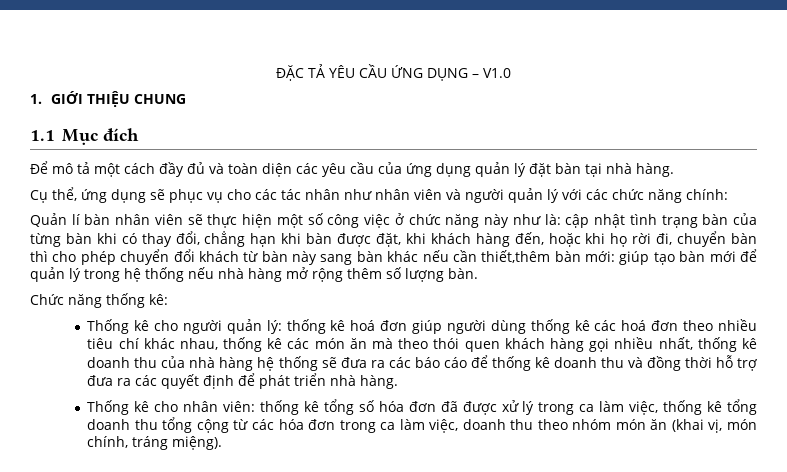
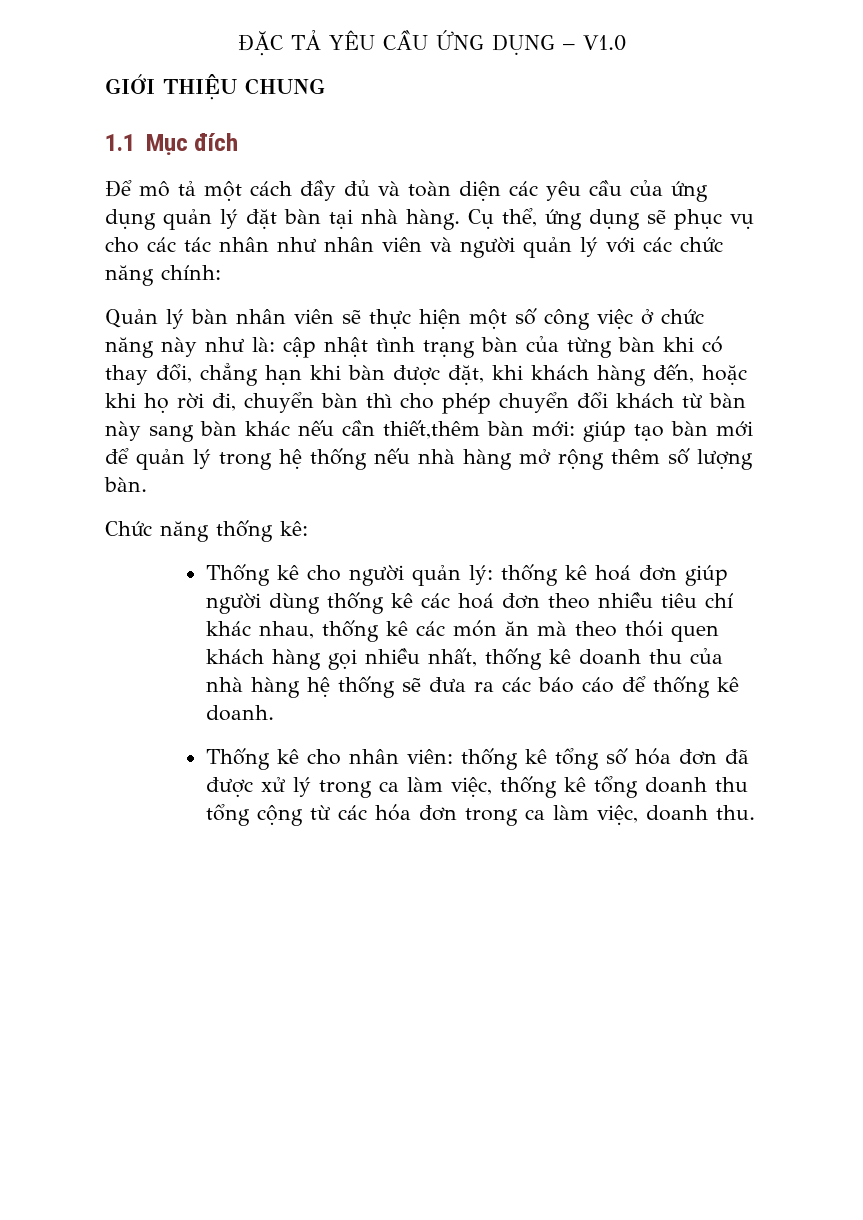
[30,94,42,104] 1. -> (626, 43) none
(674, 170) // -> (460, 219) none
[71,214,80,225] lí -> [166,309,184,329] lý
[553,355,758,371] [87,373,399,389] doanh thu và đồng thời hỗ trợ đưa ra các quyết định để phát triển nhà hàng. -> [206,705,275,721] doanh.
[510,419,758,433] [87,436,223,450] thu theo nhóm món ăn (khai vị, món chính, tráng miệng). -> [716,805,756,820] thu.

